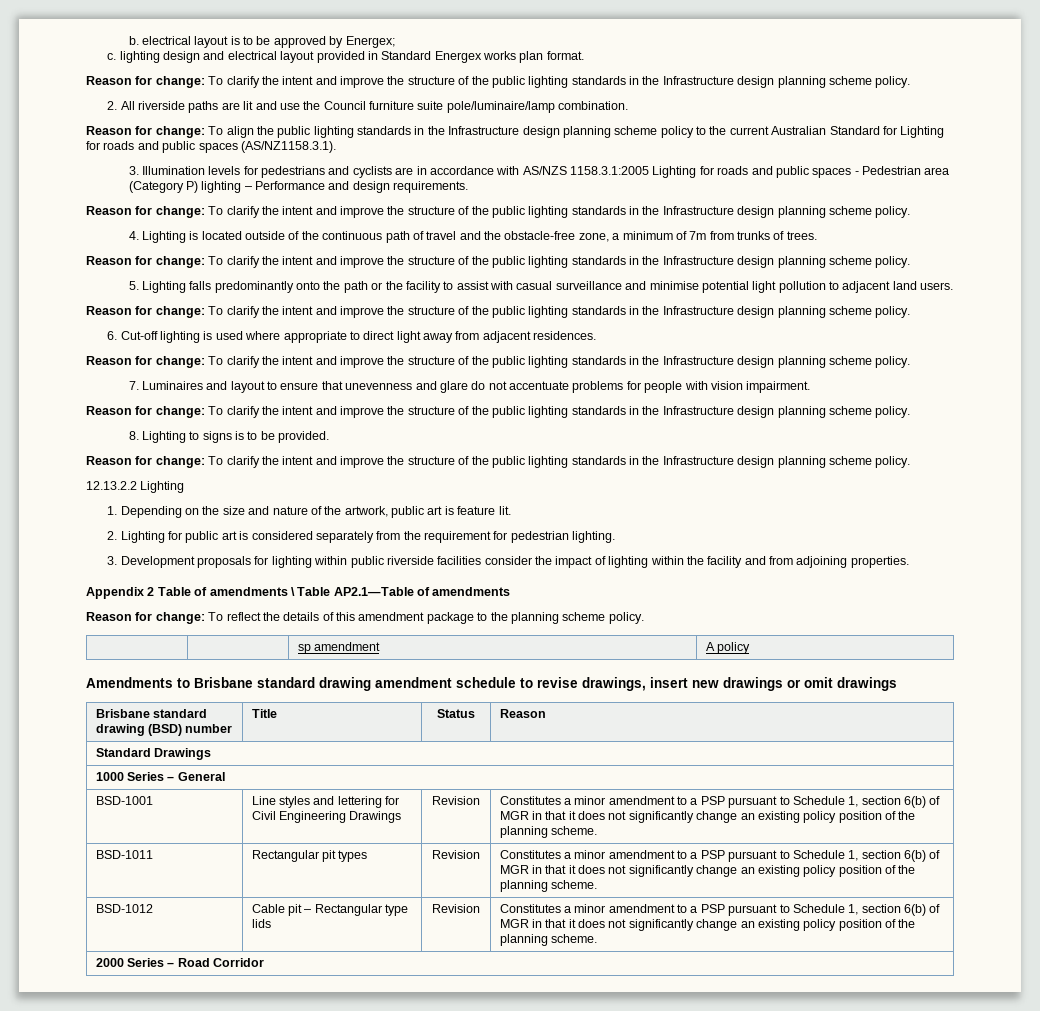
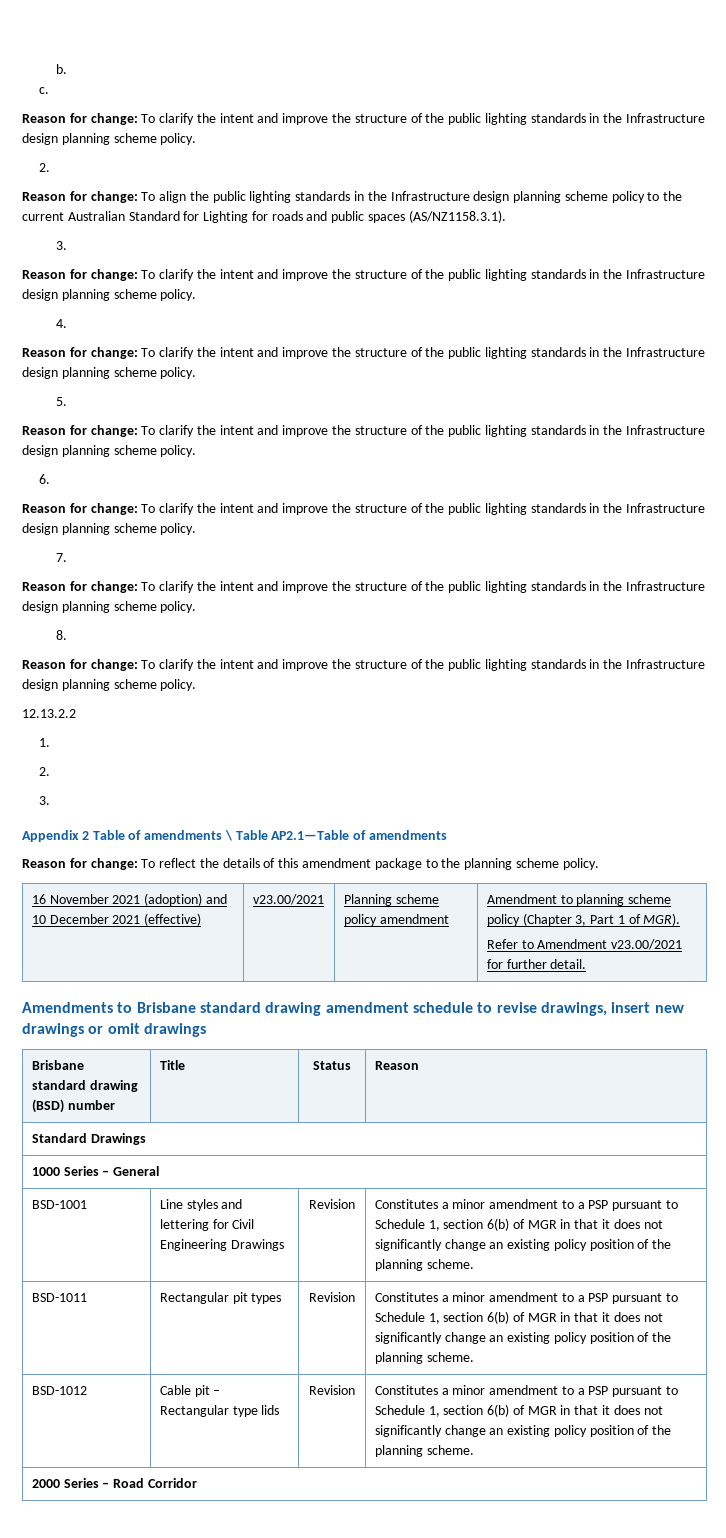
[141,36,395,48] [107,51,584,63] electrical layout is to be approved by Energex; // c. lighting design and electrical layout provided in Standard Energex works plan format. -> [39,87,50,94] // c.
[120,101,629,113] All riverside paths are lit and use the Council furniture suite pole/luminaire/lamp combination. -> (51, 167) none
[141,166,950,178] [128,181,469,193] Illumination levels for pedestrians and cyclists are in accordance with AS/NZS 1158.3.1:2005 Lighting for roads and public spaces - Pedestrian area (Category P) lighting – Performance and design requirements. -> (68, 245) none
[141,231,817,243] Lighting is located outside of the continuous path of travel and the obstacle-free zone, a minimum of 7m from trunks of trees. -> (68, 323) none
[141,281,954,293] Lighting falls predominantly onto the path or the facility to assist with casual surveillance and minimise potential light pollution to adjacent land users. -> (68, 401) none
[120,331,597,343] Cut-off lighting is used where appropriate to direct light away from adjacent residences. -> (51, 479) none
[141,381,811,393] Luminaires and layout to ensure that unevenness and glare do not accentuate problems for people with vision impairment. -> (68, 557) none
[141,431,330,443] Lighting to signs is to be provided. -> (68, 635) none
[140,481,185,493] Lighting -> (76, 713) none
[120,506,511,518] [107,531,616,543] [107,556,909,568] Depending on the size and nature of the artwork, public art is feature lit. // 2. Lighting for public art is considered separately from the requirement for pedestrian lighting. // 3. Development proposals for lighting within public riverside facilities consider the impact of lighting within the facility and from adjoining properties. -> [39,767,51,776] [39,796,51,805] // 2. // 3.
[297,642,380,654] [705,642,750,654] | | sp amendment | A policy -> [31,893,227,906] [31,913,202,926] [252,894,324,905] [343,894,439,906] [343,914,449,926] [486,894,672,906] [486,913,681,926] [486,939,683,950] [486,959,587,969] 16 November 2021 (adoption) and 10 December 2021 (effective) | v23.00/2021 | Planning scheme policy amendment | Amendment to planning scheme policy (Chapter 3, Part 1 of MGR). // Refer to Amendment v23.00/2021 for further detail.

